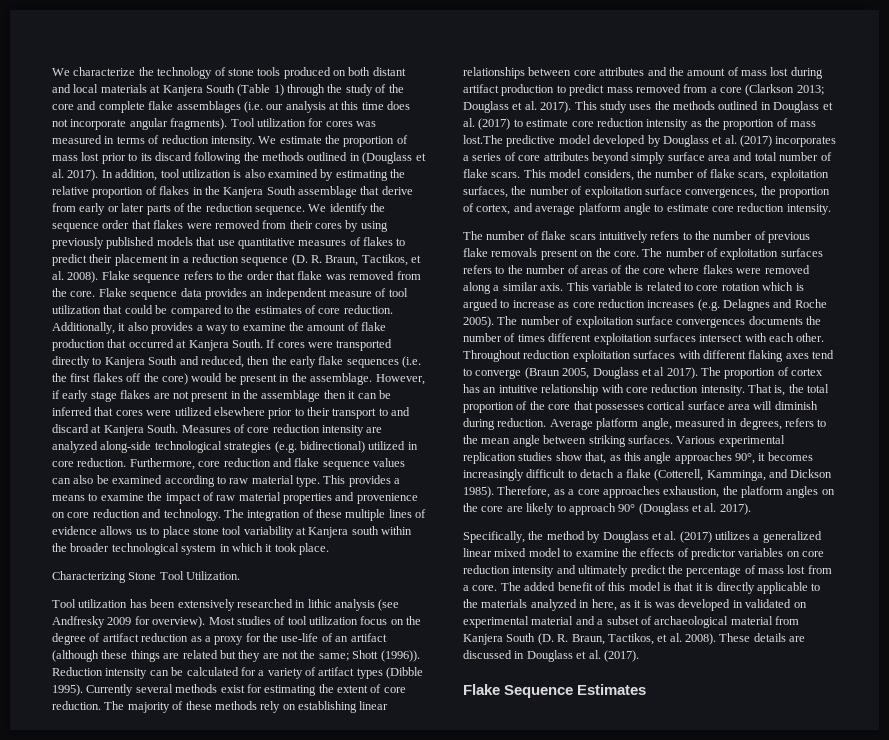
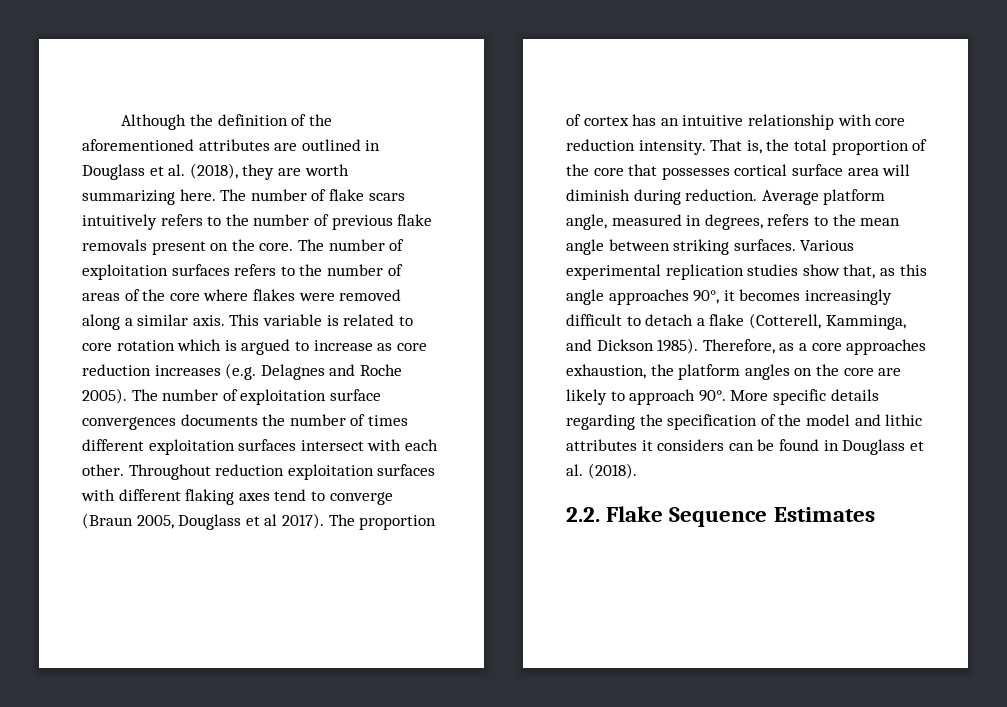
[52,67,406,79] [52,84,404,96] [52,101,411,113] [52,118,376,130] [52,135,408,147] [52,152,426,164] [52,169,406,181] [52,186,413,198] [52,203,386,215] [52,220,388,232] [52,237,406,249] [52,254,422,266] [52,271,421,283] [52,288,408,300] [52,305,393,317] [52,322,387,334] [52,339,393,351] [52,356,422,368] [52,373,425,385] [52,390,391,402] [52,407,411,419] [52,424,383,436] [52,441,418,453] [52,458,405,470] [52,475,401,487] [52,492,418,504] [52,509,427,521] [52,526,413,538] [52,543,329,555] [52,571,241,583] [52,599,400,611] [52,616,422,628] [52,633,387,645] [52,650,420,662] [52,667,424,679] [52,684,406,696] [52,701,389,713] [463,67,823,79] [463,84,824,96] [463,101,715,113] We characterize the technology of stone tools produced on both distant and local materials at Kanjera South (Table 1) through the study of the core and complete flake assemblages (i.e. our analysis at this time does not incorporate angular fragments). Tool utilization for cores was measured in terms of reduction intensity. We estimate the proportion of mass lost prior to its discard following the methods outlined in (Douglass et al. 2017). In addition, tool utilization is also examined by estimating the relative proportion of flakes in the Kanjera South assemblage that derive from early or later parts of the reduction sequence. We identify the sequence order that flakes were removed from their cores by using previously published models that use quantitative measures of flakes to predict their placement in a reduction sequence (D. R. Braun, Tactikos, et al. 2008). Flake sequence refers to the order that flake was removed from the core. Flake sequence data provides an independent measure of tool utilization that could be compared to the estimates of core reduction. Additionally, it also provides a way to examine the amount of flake production that occurred at Kanjera South. If cores were transported directly to Kanjera South and reduced, then the early flake sequences (i.e. the first flakes off the core) would be present in the assemblage. However, if early stage flakes are not present in the assemblage then it can be inferred that cores were utilized elsewhere prior to their transport to and discard at Kanjera South. Measures of core reduction intensity are analyzed along-side technological strategies (e.g. bidirectional) utilized in core reduction. Furthermore, core reduction and flake sequence values can also be examined according to raw material type. This provides a means to examine the impact of raw material properties and provenience on core reduction and technology. The integration of these multiple lines of evidence allows us to place stone tool variability at Kanjera south within the broader technological system in which it took place. // Characterizing Stone Tool Utilization. // Tool utilization has been extensively researched in lithic analysis (see Andfresky 2009 for overview). Most studies of tool utilization focus on the degree of artifact reduction as a proxy for the use-life of an artifact (although these things are related but they are not the same; Shott (1996)). Reduction intensity can be calculated for a variety of artifact types (Dibble 1995). Currently several methods exist for estimating the extent of core reduction. The majority of these methods rely on establishing linear relationships between core attributes and the amount of mass lost during artifact production to predict mass removed from a core (Clarkson 2013; Douglass et al. 2017). This study uses the methods -> [121,114,332,130] [82,139,298,151] Although the definition of the aforementioned attributes are
[478,118,817,130] [463,135,837,147] [463,152,832,164] [463,169,829,181] [463,186,830,198] [463,203,831,215] (2017) to estimate core reduction intensity as the proportion of mass lost.The predictive model developed by Douglass et al. (2017) incorporates a series of core attributes beyond simply surface area and total number of flake scars. This model considers, the number of flake scars, exploitation surfaces, the number of exploitation surface convergences, the proportion of cortex, and average platform angle to estimate core reduction intensity. // -> [189,163,349,180] [82,189,216,205] (2018), they are worth summarizing here.
[618,503,751,515] [463,531,822,543] [463,548,825,560] [463,565,832,577] [463,582,821,594] [463,599,807,611] [463,616,799,628] [463,633,806,645] [463,650,639,662] 90° (Douglass et al. 2017). // Specifically, the method by Douglass et al. (2017) utilizes a generalized linear mixed model to examine the effects of predictor variables on core reduction intensity and ultimately predict the percentage of mass lost from a core. The added benefit of this model is that it is directly applicable to the materials analyzed in here, as it is was developed in validated on experimental material and a subset of archaeological material from Kanjera South (D. R. Braun, Tactikos, et al. 2008). These details are discussed in Douglass et al. (2017). // -> [698,389,879,405] [566,414,923,430] [566,439,924,455] [566,463,637,479] [566,507,600,522] 90°. More specific details regarding the specification of the model and lithic attributes it considers can be found in Douglass et al. (2018). // 2.2.

